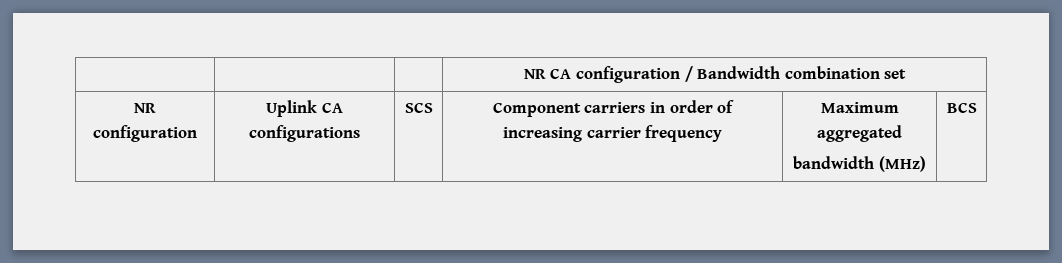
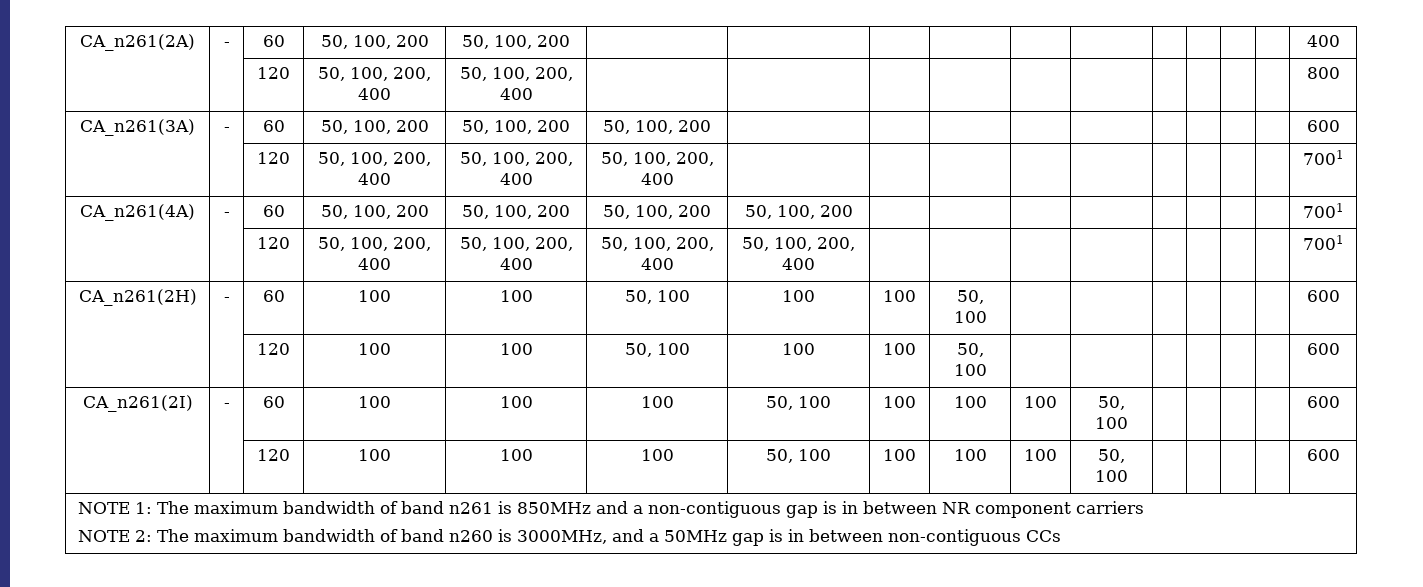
[523,66,907,83] [134,103,156,113] [93,125,197,142] [266,100,343,117] [249,125,360,142] [404,102,433,113] [492,100,735,117] [502,125,723,142] [820,102,899,113] [817,125,902,142] [793,156,926,172] [946,102,977,113] | | | NR CA configuration / Bandwidth combination set // NR configuration | Uplink CA configurations | SCS | Component carriers in order of increasing carrier frequency | Maximum aggregated // bandwidth (MHz) | BCS -> [80,34,195,51] [223,42,230,47] [262,35,285,47] [320,35,429,49] [462,35,570,49] [1306,35,1340,47] [257,67,290,79] [318,67,431,81] [358,88,391,100] [459,67,573,81] [499,88,533,100] [1306,67,1340,79] [80,119,195,136] [223,127,230,132] [262,120,285,132] [320,120,429,134] [462,120,570,134] [603,120,711,134] [1306,120,1340,132] [257,152,290,164] [318,152,431,166] [358,173,391,185] [459,152,573,166] [499,173,533,185] [600,152,714,166] [640,173,674,185] [1302,150,1344,165] [80,204,195,221] [223,212,230,217] [262,205,285,217] [320,205,429,219] [462,205,570,219] [603,205,711,219] [744,205,853,219] [1302,203,1344,218] [257,237,290,249] [318,237,431,251] [358,258,391,270] [459,237,573,251] [499,258,533,270] [600,237,714,251] [640,258,674,270] [742,237,855,251] [782,258,815,270] [1302,235,1344,250] [78,289,197,306] [223,297,230,302] [262,290,285,302] [358,290,391,302] [499,290,533,302] [624,290,690,304] [782,290,815,302] [883,290,916,302] [956,290,984,304] [953,311,987,323] [1306,290,1340,302] [257,343,290,355] [358,343,391,355] [499,343,533,355] [624,343,690,357] [782,343,815,355] [883,343,916,355] [956,343,984,357] [953,364,987,376] [1306,343,1340,355] [82,395,193,412] [223,403,230,408] [262,396,285,408] [358,396,391,408] [499,396,533,408] [640,396,674,408] [766,396,831,410] [883,396,916,408] [953,396,987,408] [1024,396,1057,408] [1098,396,1125,410] [1095,417,1128,429] [1306,396,1340,408] [257,449,290,461] [358,449,391,461] [499,449,533,461] [640,449,674,461] [766,449,831,463] [883,449,916,461] [953,449,987,461] [1024,449,1057,461] [1098,449,1125,463] [1095,470,1128,482] [1306,449,1340,461] [77,501,1144,518] [77,529,1061,546] CA_n261(2A) | - | 60 | 50, 100, 200 | 50, 100, 200 | | | | | | | | | | | 400 // | | 120 | 50, 100, 200, 400 | 50, 100, 200, 400 | | | | | | | | | | | 800 // CA_n261(3A) | - | 60 | 50, 100, 200 | 50, 100, 200 | 50, 100, 200 | | | | | | | | | | 600 // | | 120 | 50, 100, 200, 400 | 50, 100, 200, 400 | 50, 100, 200, 400 | | | | | | | | | | 7001 // CA_n261(4A) | - | 60 | 50, 100, 200 | 50, 100, 200 | 50, 100, 200 | 50, 100, 200 | | | | | | | | | 7001 // | | 120 | 50, 100, 200, 400 | 50, 100, 200, 400 | 50, 100, 200, 400 | 50, 100, 200, 400 | | | | | | | | | 7001 // CA_n261(2H) | - | 60 | 100 | 100 | 50, 100 | 100 | 100 | 50, 100 | | | | | | | 600 // | | 120 | 100 | 100 | 50, 100 | 100 | 100 | 50, 100 | | | | | | | 600 // CA_n261(2I) | - | 60 | 100 | 100 | 100 | 50, 100 | 100 | 100 | 100 | 50, 100 | | | | | 600 // | | 120 | 100 | 100 | 100 | 50, 100 | 100 | 100 | 100 | 50, 100 | | | | | 600 // NOTE 1: The maximum bandwidth of band n261 is 850MHz and a non-contiguous gap is in between NR component carriers // NOTE 2: The maximum bandwidth of band n260 is 3000MHz, and a 50MHz gap is in between non-contiguous CCs

